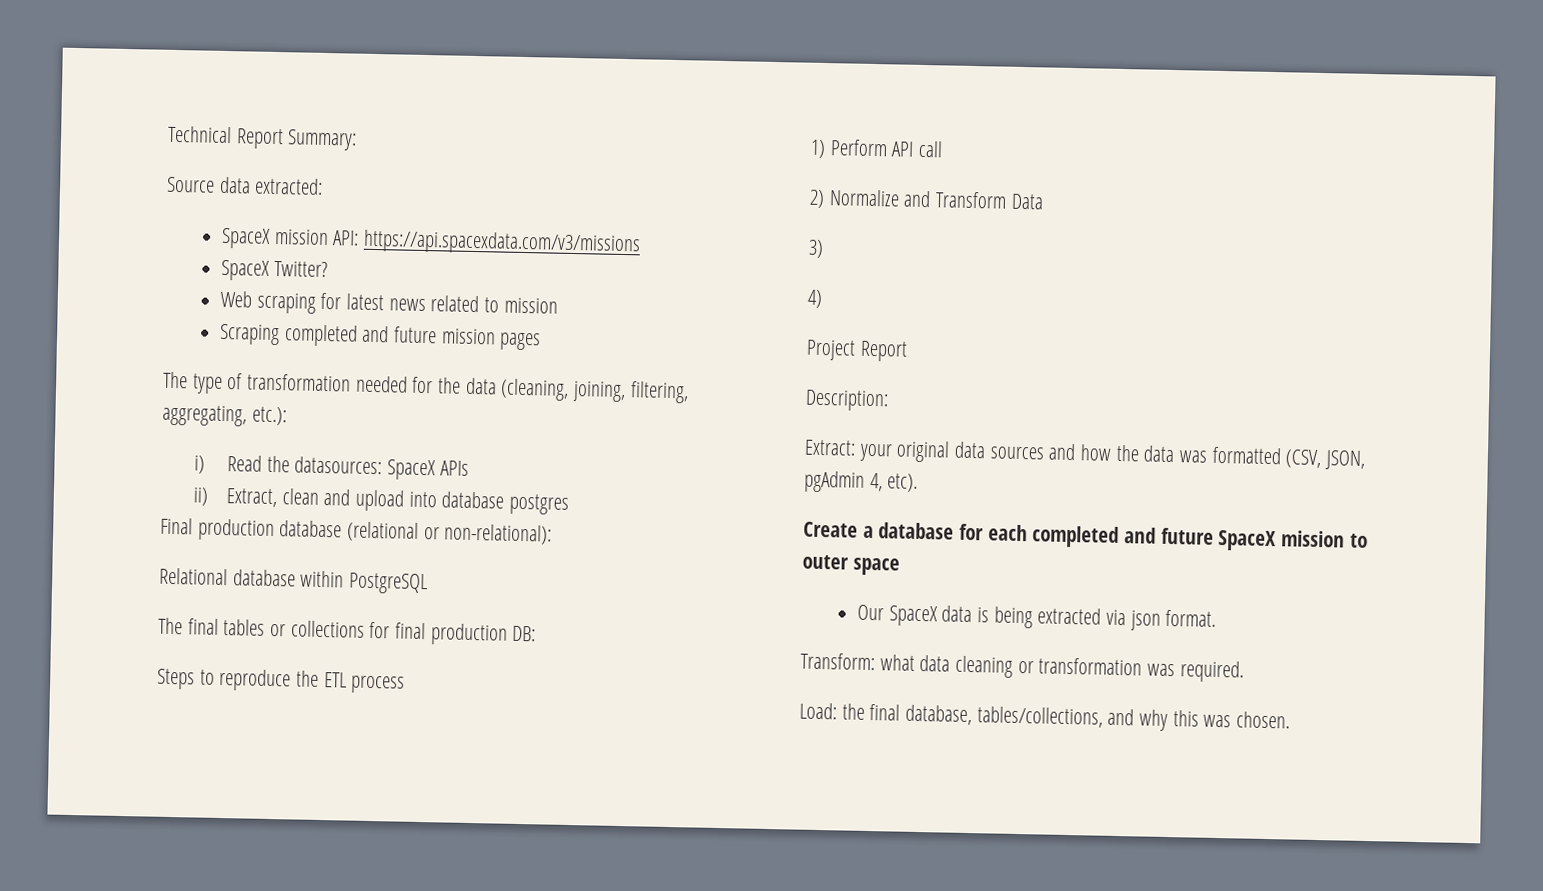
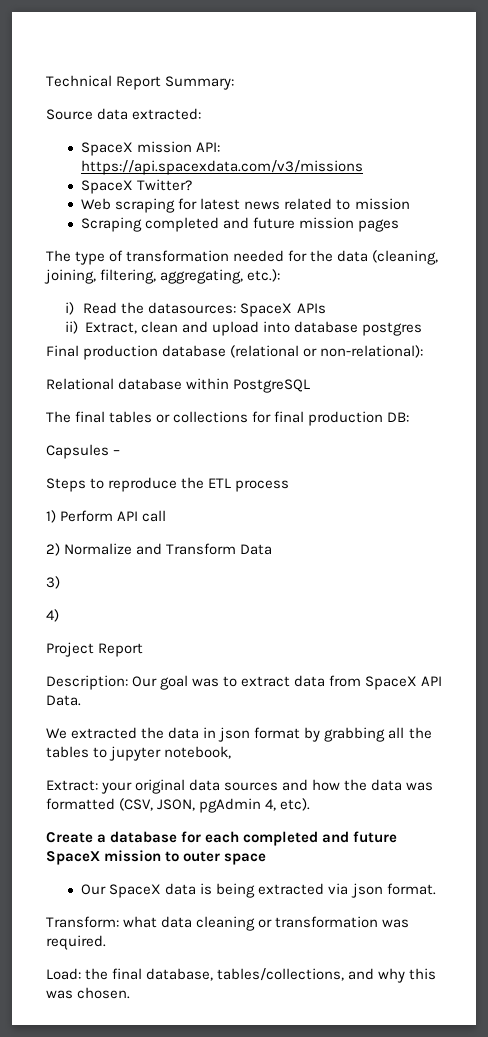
(537, 633) none -> [46,444,121,459] // Capsules –
(889, 400) none -> [132,675,443,690] [46,695,81,706] [46,727,432,742] [46,746,232,761] Our goal was to extract data from SpaceX API Data. // We extracted the data in json format by grabbing all the tables to jupyter notebook,

